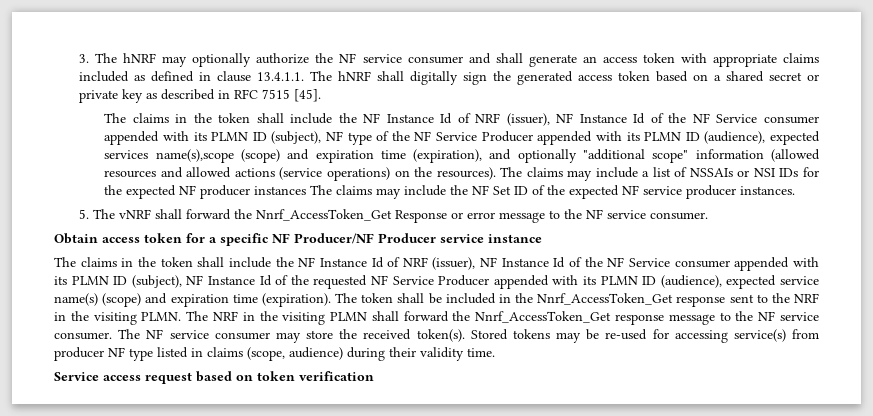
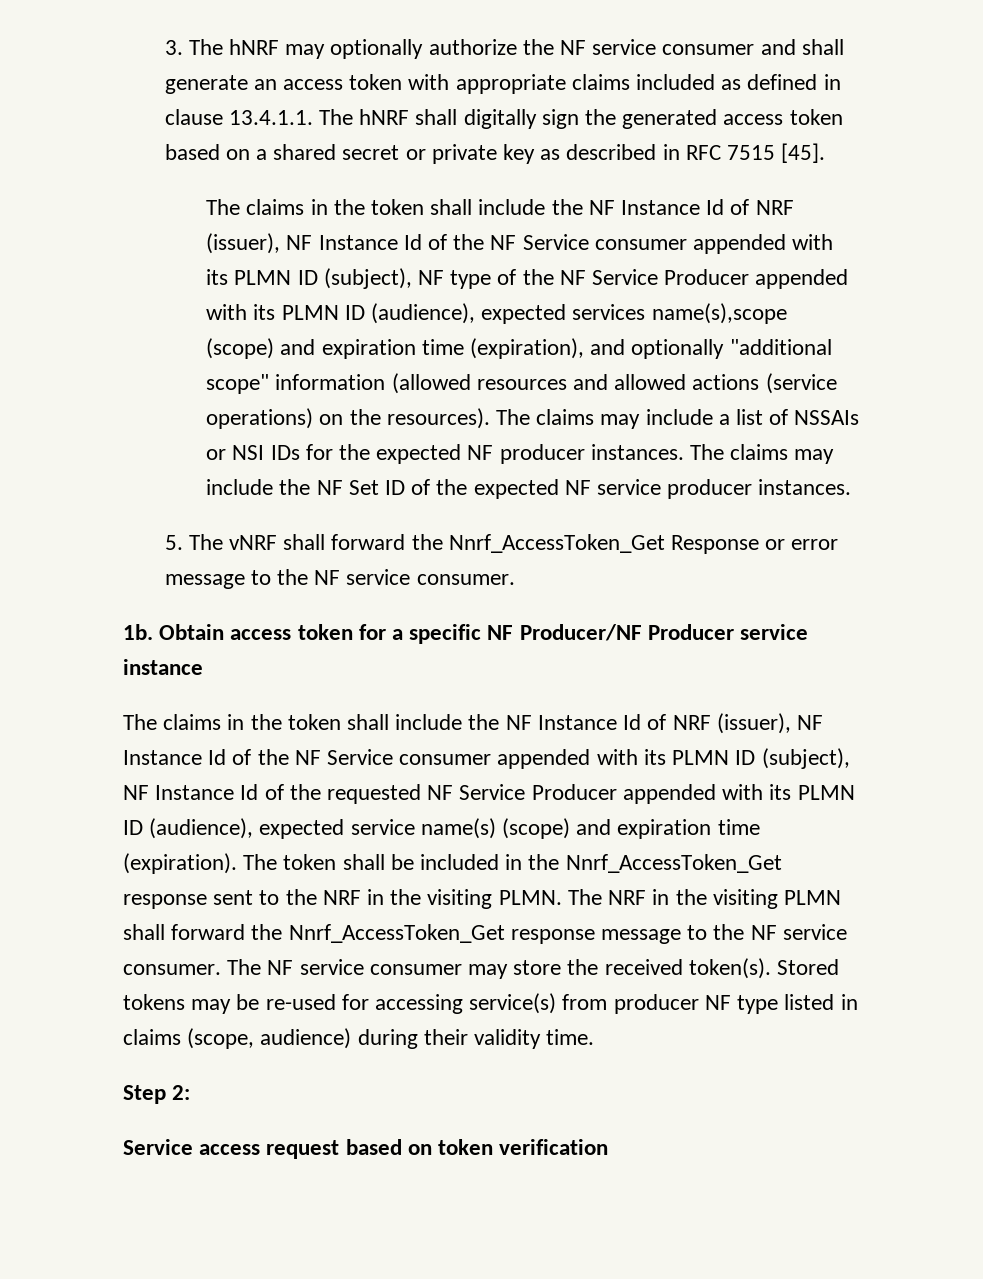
[254,186,307,195] instances -> [590,444,684,460] instances.
(709, 216) none -> [123,624,153,640] 1b.
(495, 352) none -> [123,1085,191,1104] // Step 2:

